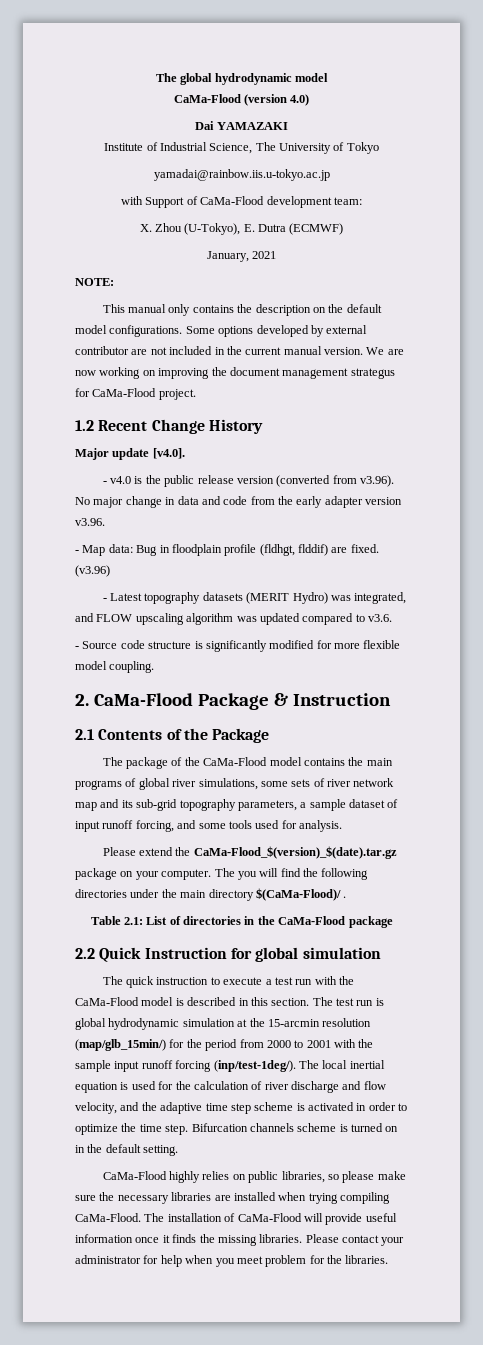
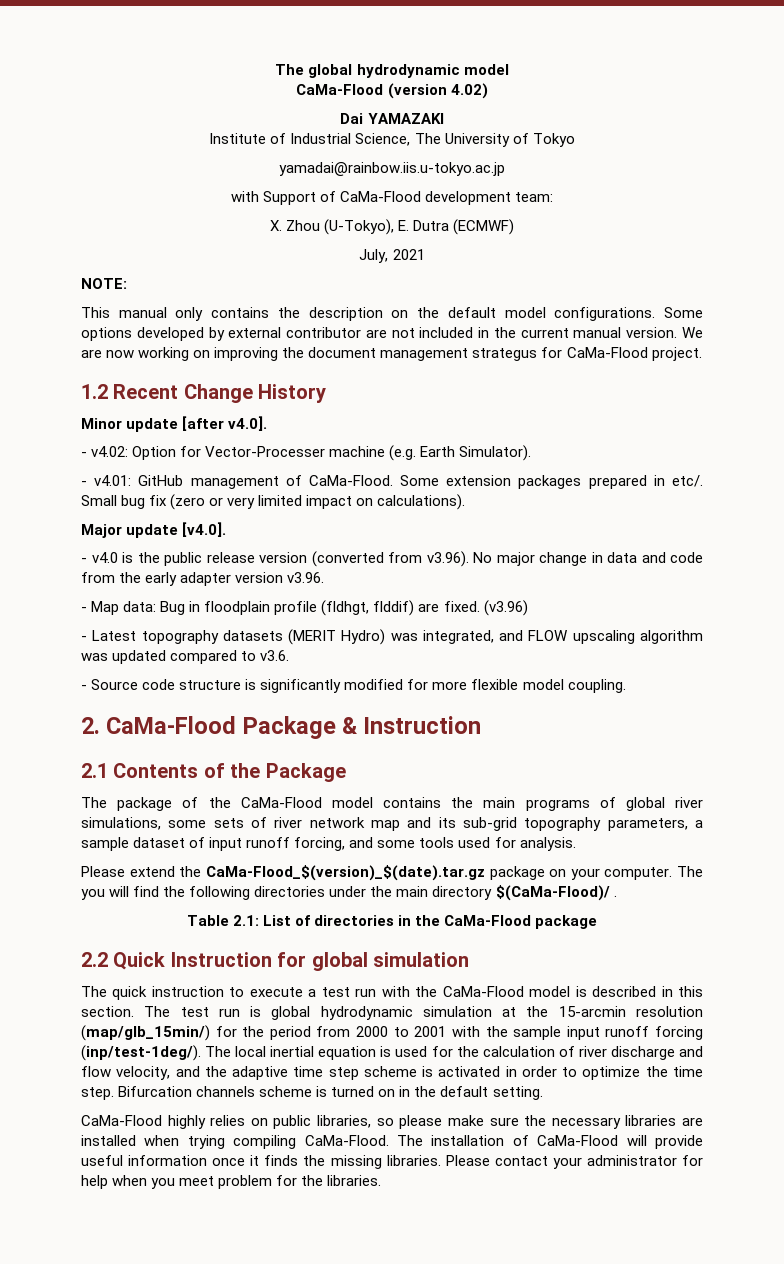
[290,94,310,106] 4.0) -> [450,83,488,99] 4.02)
[206,251,249,262] January, -> [359,249,389,263] July,
(263, 426) none -> [81,416,268,432] [81,445,532,461] [81,475,704,489] [81,494,466,510] // Minor update [after v4.0]. // - v4.02: Option for Vector-Processer machine (e.g. Earth Simulator). // - v4.01: GitHub management of CaMa-Flood. Some extension packages prepared in etc/. Small bug fix (zero or very limited impact on calculations).

